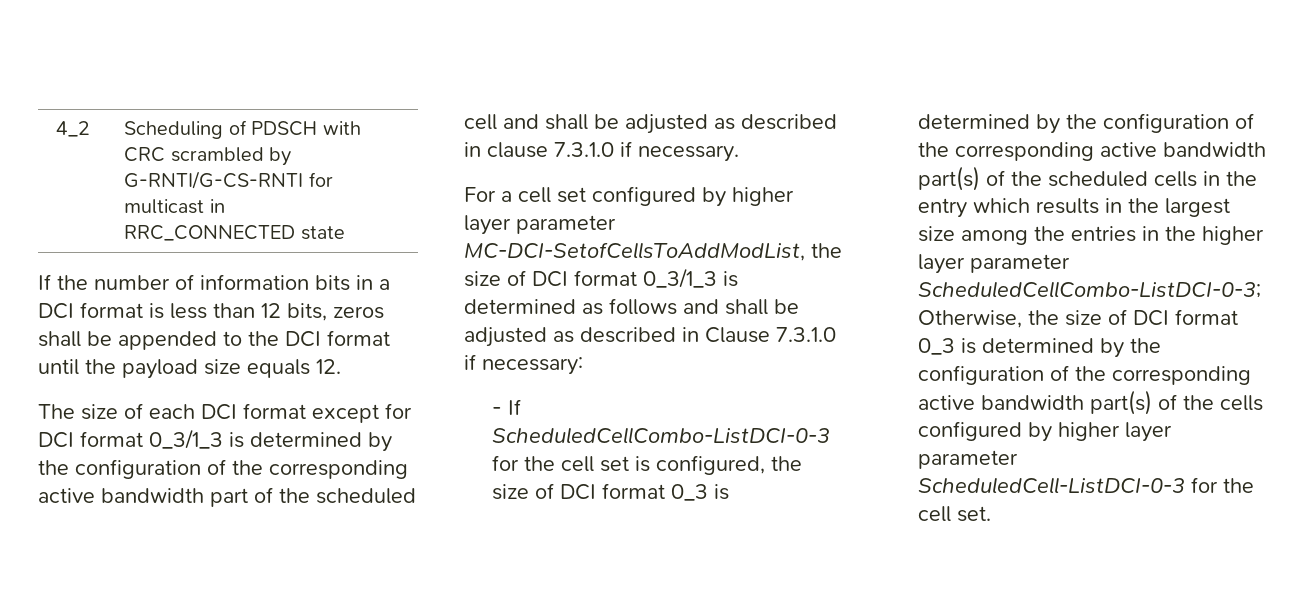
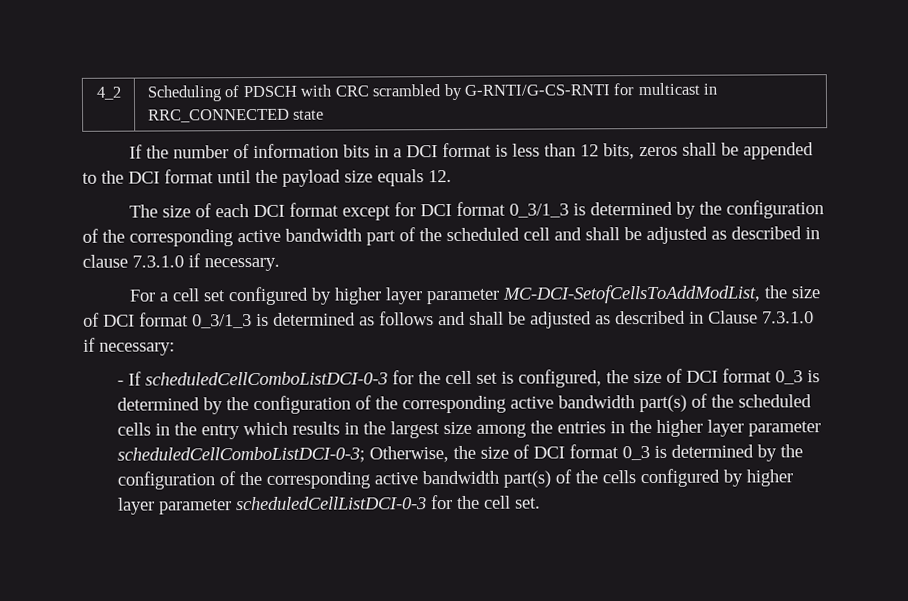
[491,427,830,444] ScheduledCellCombo-ListDCI-0-3 -> [144,371,388,386] scheduledCellComboListDCI-0-3
[917,281,1261,298] ScheduledCellCombo-ListDCI-0-3; -> [116,446,365,464] scheduledCellComboListDCI-0-3;
[917,477,1185,494] ScheduledCell-ListDCI-0-3 -> [234,496,427,511] scheduledCellListDCI-0-3

